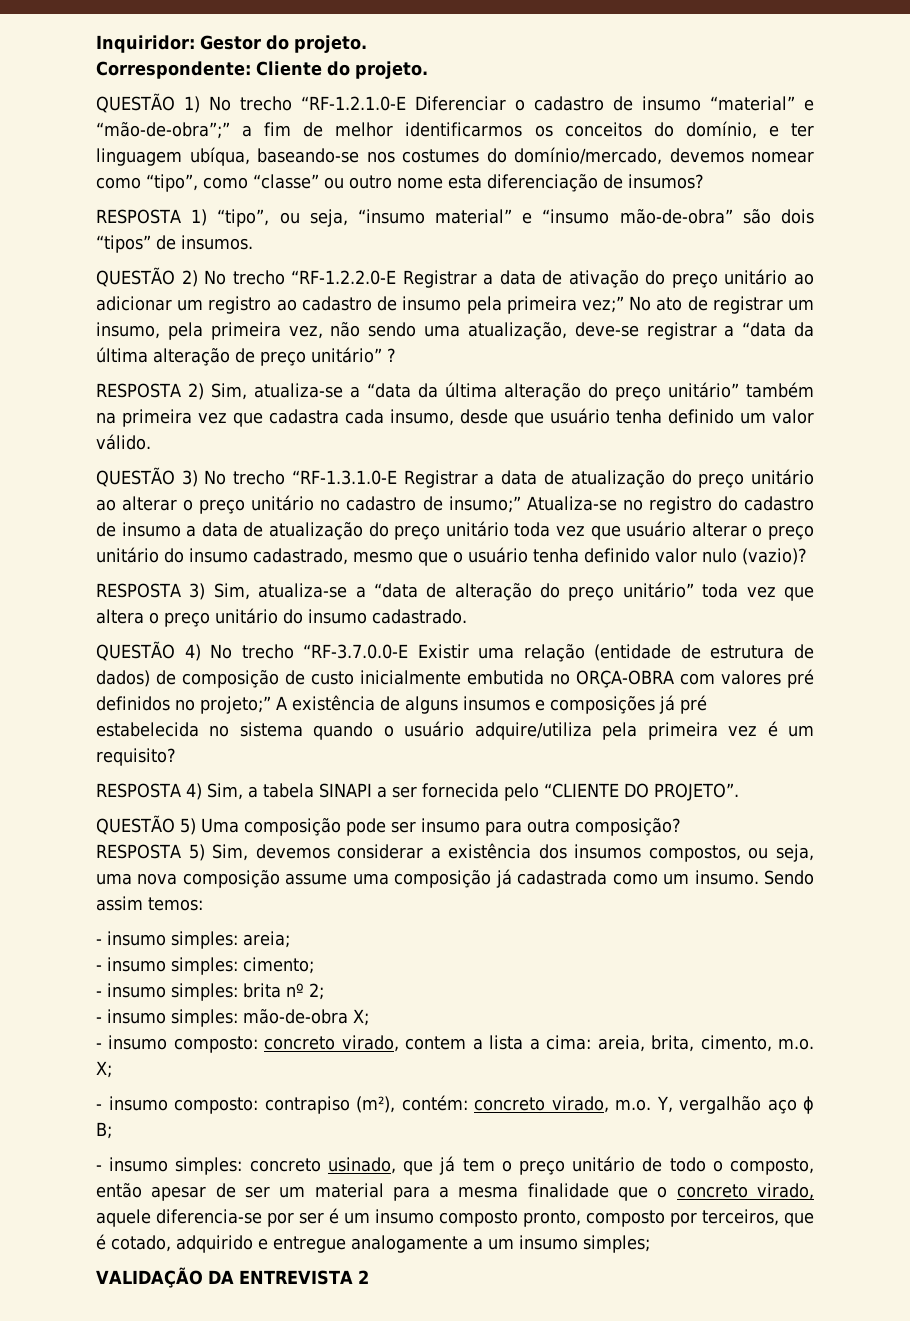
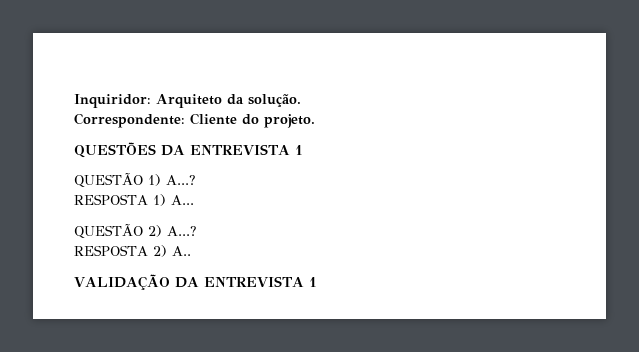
[200,35,367,53] Gestor do projeto. -> [156,94,301,108] Arquiteto da solução.
[96,93,815,113] [96,121,814,139] [96,147,814,166] [96,174,704,192] [96,209,814,227] [96,235,253,253] [96,267,814,288] [96,296,814,314] [96,322,815,340] [96,347,396,366] [96,382,814,401] [96,408,814,427] [96,434,151,450] [96,467,814,488] [96,495,815,514] [96,521,815,540] [96,547,807,566] [96,582,814,601] [96,608,467,627] [96,641,814,662] [96,669,814,688] [96,695,707,714] [96,721,814,740] [96,748,176,766] [96,783,739,801] [96,815,681,836] [96,843,814,862] [96,869,815,888] [96,896,203,911] [96,931,290,949] [96,957,314,975] [96,983,324,1001] [96,1009,369,1027] [96,1035,814,1053] [96,1061,112,1078] [96,1095,814,1114] [96,1122,112,1139] [96,1156,814,1175] [96,1183,814,1201] [96,1208,814,1227] [96,1234,650,1253] QUESTÃO 1) No trecho “RF-1.2.1.0-E Diferenciar o cadastro de insumo “material” e “mão-de-obra”;” a fim de melhor identificarmos os conceitos do domínio, e ter linguagem ubíqua, baseando-se nos costumes do domínio/mercado, devemos nomear como “tipo”, como “classe” ou outro nome esta diferenciação de insumos? // RESPOSTA 1) “tipo”, ou seja, “insumo material” e “insumo mão-de-obra” são dois “tipos” de insumos. // QUESTÃO 2) No trecho “RF-1.2.2.0-E Registrar a data de ativação do preço unitário ao adicionar um registro ao cadastro de insumo pela primeira vez;” No ato de registrar um insumo, pela primeira vez, não sendo uma atualização, deve-se registrar a “data da última alteração de preço unitário” ? // RESPOSTA 2) Sim, atualiza-se a “data da última alteração do preço unitário” também na primeira vez que cadastra cada insumo, desde que usuário tenha definido um valor válido. // QUESTÃO 3) No trecho “RF-1.3.1.0-E Registrar a data de atualização do preço unitário ao alterar o preço unitário no cadastro de insumo;” Atualiza-se no registro do cadastro de insumo a data de atualização do preço unitário toda vez que usuário alterar o preço unitário do insumo cadastrado, mesmo que o usuário tenha definido valor nulo (vazio)? // RESPOSTA 3) Sim, atualiza-se a “data de alteração do preço unitário” toda vez que altera o preço unitário do insumo cadastrado. // QUESTÃO 4) No trecho “RF-3.7.0.0-E Existir uma relação (entidade de estrutura de dados) de composição de custo inicialmente embutida no ORÇA-OBRA com valores pré definidos no projeto;” A existência de alguns insumos e composições já pré estabelecida no sistema quando o usuário adquire/utiliza pela primeira vez é um requisito? // RESPOSTA 4) Sim, a tabela SINAPI a ser fornecida pelo “CLIENTE DO PROJETO”. // QUESTÃO 5) Uma composição pode ser insumo para outra composição? // RESPOSTA 5) Sim, devemos considerar a existência dos insumos compostos, ou seja, uma nova composição assume uma composição já cadastrada como um insumo. Sendo assim temos: // - insumo simples: areia; // - insumo simples: cimento; // - insumo simples: brita nº 2; // - insumo simples: mão-de-obra X; // - insumo composto: concreto virado, contem a lista a cima: areia, brita, cimento, m.o. X; // - insumo composto: contrapiso (m²), contém: concreto virado, m.o. Y, vergalhão aço ɸ B; // - insumo simples: concreto usinado, que já tem o preço unitário de todo o composto, então apesar de ser um material para a mesma finalidade que o concreto virado, aquele diferencia-se por ser é um insumo composto pronto, composto por terceiros, que é cotado, adquirido e entregue analogamente a um insumo simples; -> [74,142,303,158] [74,173,196,188] [74,194,194,206] [74,224,197,239] [74,245,191,257] QUESTÕES DA ENTREVISTA 1 // QUESTÃO 1) A...? // RESPOSTA 1) A... // QUESTÃO 2) A...? // RESPOSTA 2) A..
[357,1270,369,1284] 2 -> [308,277,317,287] 1

